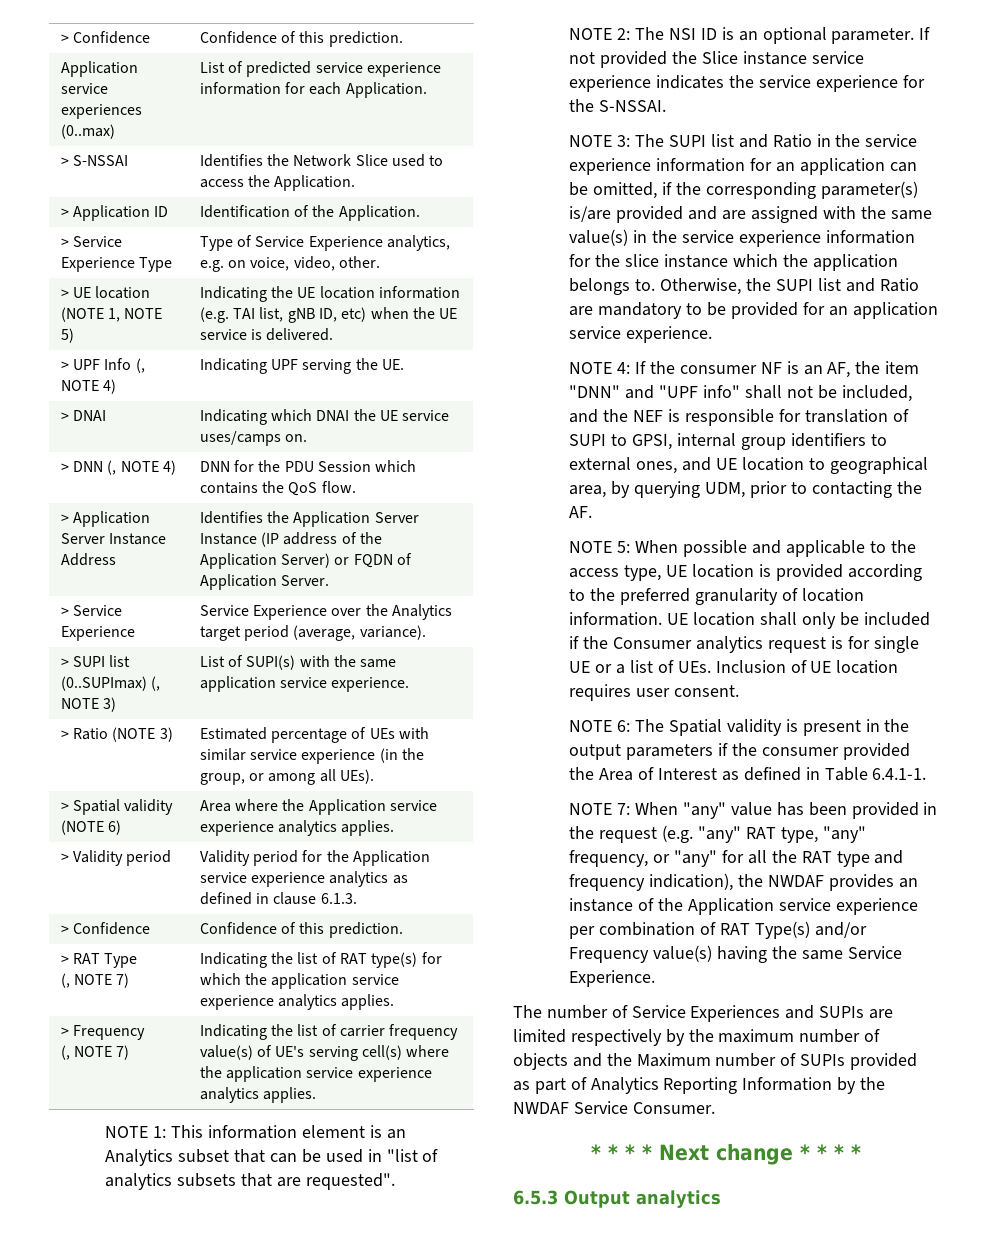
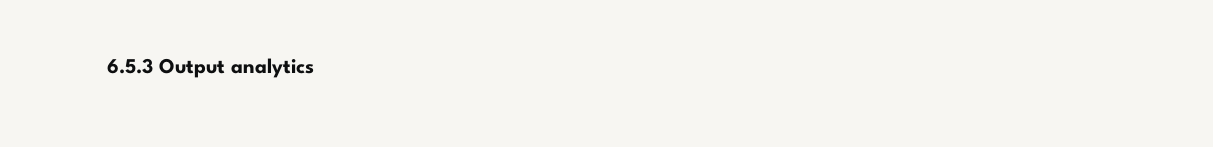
[60,31,151,44] [199,31,403,47] [60,61,138,77] [60,83,108,94] [60,104,142,119] [60,124,115,139] [199,61,442,77] [199,82,427,98] [60,155,129,166] [199,154,444,167] [199,175,356,191] [60,205,169,221] [199,205,420,221] [60,236,123,247] [60,257,173,272] [199,235,451,251] [199,256,381,272] [60,286,151,299] [60,307,163,322] [60,328,74,343] [199,286,461,302] [199,307,458,323] [199,328,334,341] [60,358,145,373] [60,379,117,394] [199,358,405,374] [60,410,107,421] [199,409,450,425] [199,431,308,446] [60,460,177,475] [199,460,417,472] [199,481,356,496] [60,511,151,527] [60,533,167,545] [60,553,116,566] [199,511,419,527] [199,532,383,547] [199,553,413,569] [199,574,330,590] [60,605,123,616] [60,626,135,641] [199,604,453,620] [199,625,426,641] [60,655,131,667] [60,676,161,691] [60,697,117,712] [199,655,397,670] [199,676,410,692] [60,727,173,742] [199,727,430,743] [199,748,425,764] [199,769,375,785] [60,799,174,815] [60,820,122,835] [199,799,438,815] [199,820,395,836] [60,850,172,866] [199,850,431,866] [199,871,408,887] [199,892,357,905] [60,922,151,935] [199,922,403,938] [60,953,138,968] [60,973,130,988] [199,952,442,968] [199,973,399,989] [199,994,395,1010] [60,1025,146,1040] [60,1045,130,1060] [199,1024,459,1040] [199,1045,450,1061] [199,1066,432,1082] [199,1087,317,1103] [105,1125,406,1139] [105,1149,439,1166] [105,1173,395,1190] [569,27,931,44] [569,51,864,68] [569,75,925,92] [569,99,667,112] [569,134,918,148] [569,158,917,175] [569,181,918,199] [569,206,932,223] [569,229,915,247] [569,254,898,271] [569,278,919,295] [569,302,938,319] [569,326,713,343] [569,361,920,378] [569,385,912,402] [569,409,909,426] [569,433,887,450] [569,457,928,474] [569,481,922,498] [569,506,593,518] [569,540,916,557] [569,564,922,581] [569,588,864,605] [569,612,930,629] [569,636,919,653] [569,660,899,674] [569,684,740,701] [569,719,910,736] [569,743,910,760] [569,767,927,781] [569,802,938,819] [569,825,866,843] [569,850,904,867] [569,873,918,891] [569,898,918,915] [569,921,867,939] [569,945,902,963] [569,970,656,987] [513,1005,894,1022] [513,1029,881,1046] [513,1053,918,1070] [513,1077,886,1094] [513,1101,715,1114] [590,1144,861,1165] > Confidence | Confidence of this prediction. // Application service experiences (0..max) | List of predicted service experience information for each Application. // > S-NSSAI | Identifies the Network Slice used to access the Application. // > Application ID | Identification of the Application. // > Service Experience Type | Type of Service Experience analytics, e.g. on voice, video, other. // > UE location (NOTE 1, NOTE 5) | Indicating the UE location information (e.g. TAI list, gNB ID, etc) when the UE service is delivered. // > UPF Info (, NOTE 4) | Indicating UPF serving the UE. // > DNAI | Indicating which DNAI the UE service uses/camps on. // > DNN (, NOTE 4) | DNN for the PDU Session which contains the QoS flow. // > Application Server Instance Address | Identifies the Application Server Instance (IP address of the Application Server) or FQDN of Application Server. // > Service Experience | Service Experience over the Analytics target period (average, variance). // > SUPI list (0..SUPImax) (, NOTE 3) | List of SUPI(s) with the same application service experience. // > Ratio (NOTE 3) | Estimated percentage of UEs with similar service experience (in the group, or among all UEs). // > Spatial validity (NOTE 6) | Area where the Application service experience analytics applies. // > Validity period | Validity period for the Application service experience analytics as defined in clause 6.1.3. // > Confidence | Confidence of this prediction. // > RAT Type // (, NOTE 7) | Indicating the list of RAT type(s) for which the application service experience analytics applies. // > Frequency // (, NOTE 7) | Indicating the list of carrier frequency value(s) of UE's serving cell(s) where the application service experience analytics applies. // NOTE 1: This information element is an Analytics subset that can be used in "list of analytics subsets that are requested". // NOTE 2: The NSI ID is an optional parameter. If not provided the Slice instance service experience indicates the service experience for the S-NSSAI. // NOTE 3: The SUPI list and Ratio in the service experience information for an application can be omitted, if the corresponding parameter(s) is/are provided and are assigned with the same value(s) in the service experience information for the slice instance which the application belongs to. Otherwise, the SUPI list and Ratio are mandatory to be provided for an application service experience. // NOTE 4: If the consumer NF is an AF, the item "DNN" and "UPF info" shall not be included, and the NEF is responsible for translation of SUPI to GPSI, internal group identifiers to external ones, and UE location to geographical area, by querying UDM, prior to contacting the AF. // NOTE 5: When possible and applicable to the access type, UE location is provided according to the preferred granularity of location information. UE location shall only be included if the Consumer analytics request is for single UE or a list of UEs. Inclusion of UE location requires user consent. // NOTE 6: The Spatial validity is present in the output parameters if the consumer provided the Area of Interest as defined in Table 6.4.1-1. // NOTE 7: When "any" value has been provided in the request (e.g. "any" RAT type, "any" frequency, or "any" for all the RAT type and frequency indication), the NWDAF provides an instance of the Application service experience per combination of RAT Type(s) and/or Frequency value(s) having the same Service Experience. // The number of Service Experiences and SUPIs are limited respectively by the maximum number of objects and the Maximum number of SUPIs provided as part of Analytics Reporting Information by the NWDAF Service Consumer. // * * * * Next change * * * * // -> (107, 66) none

